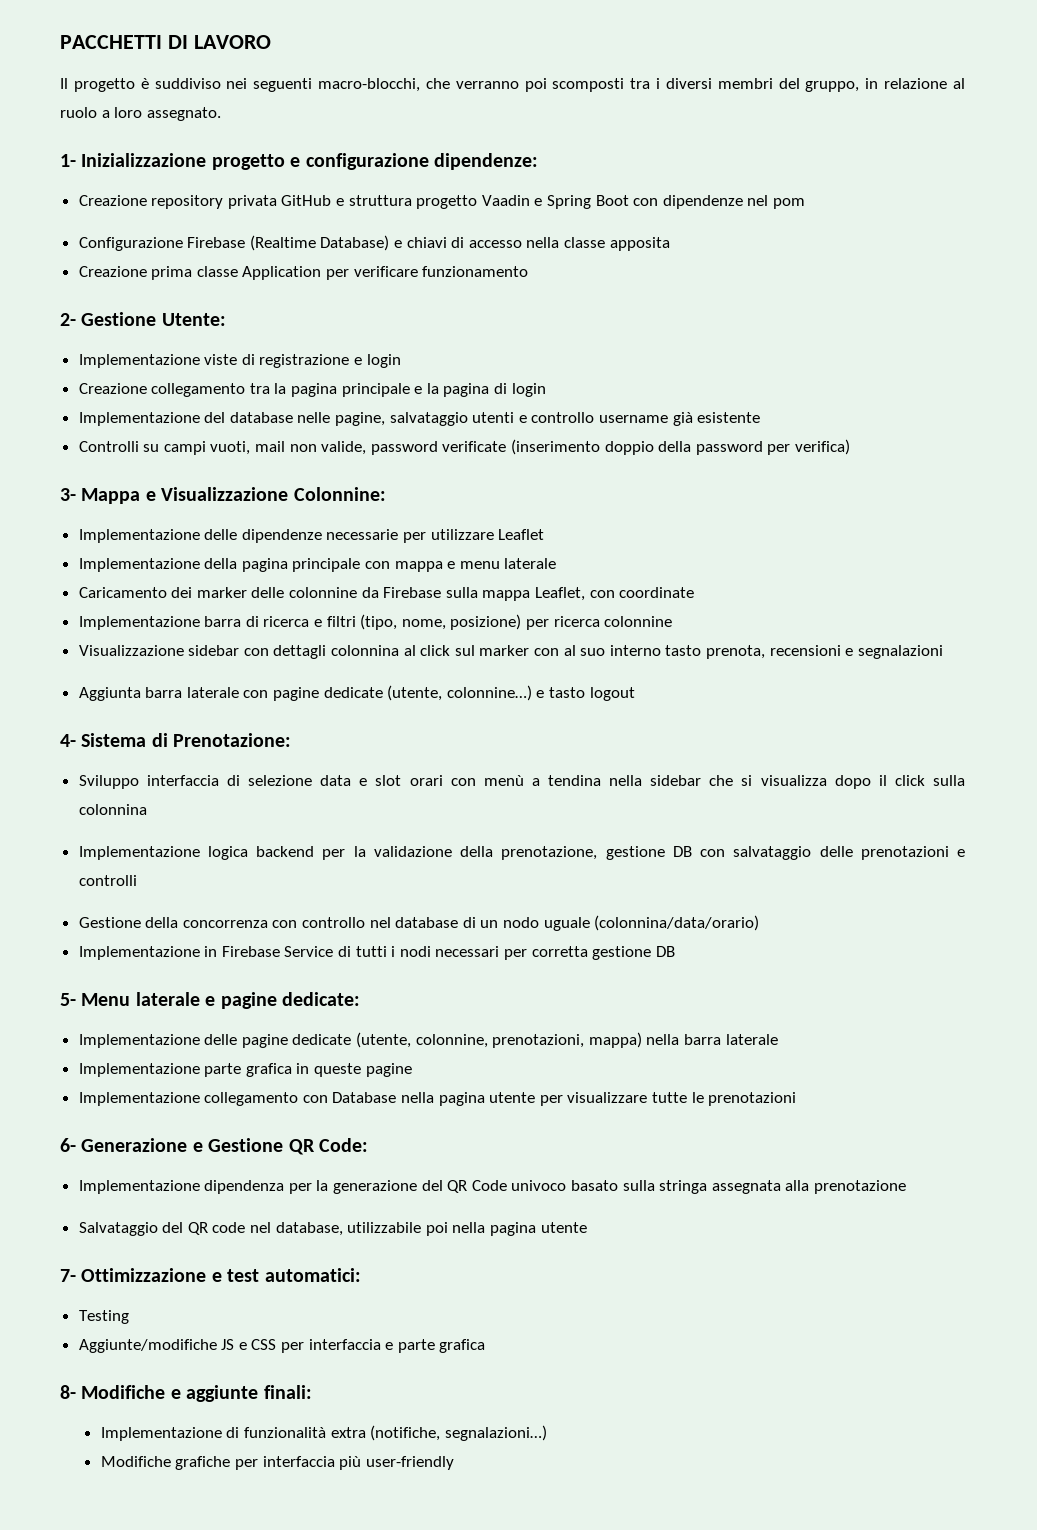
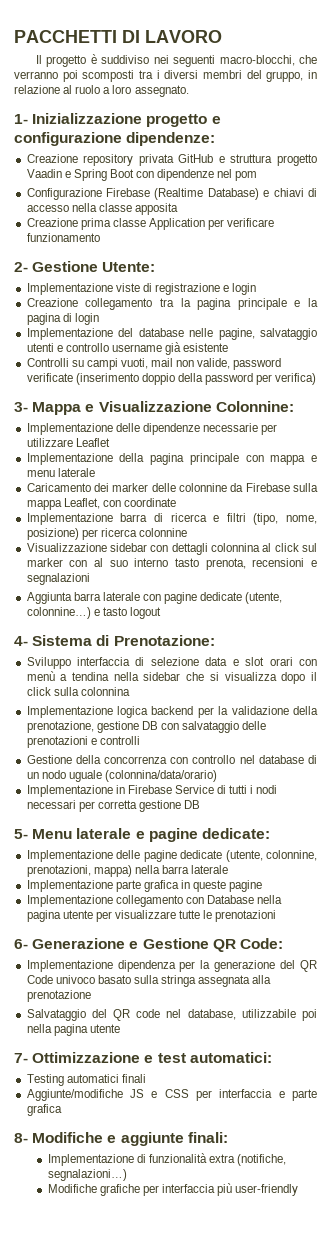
(129, 1317) none -> [66,1074,146,1083] automatici finali

